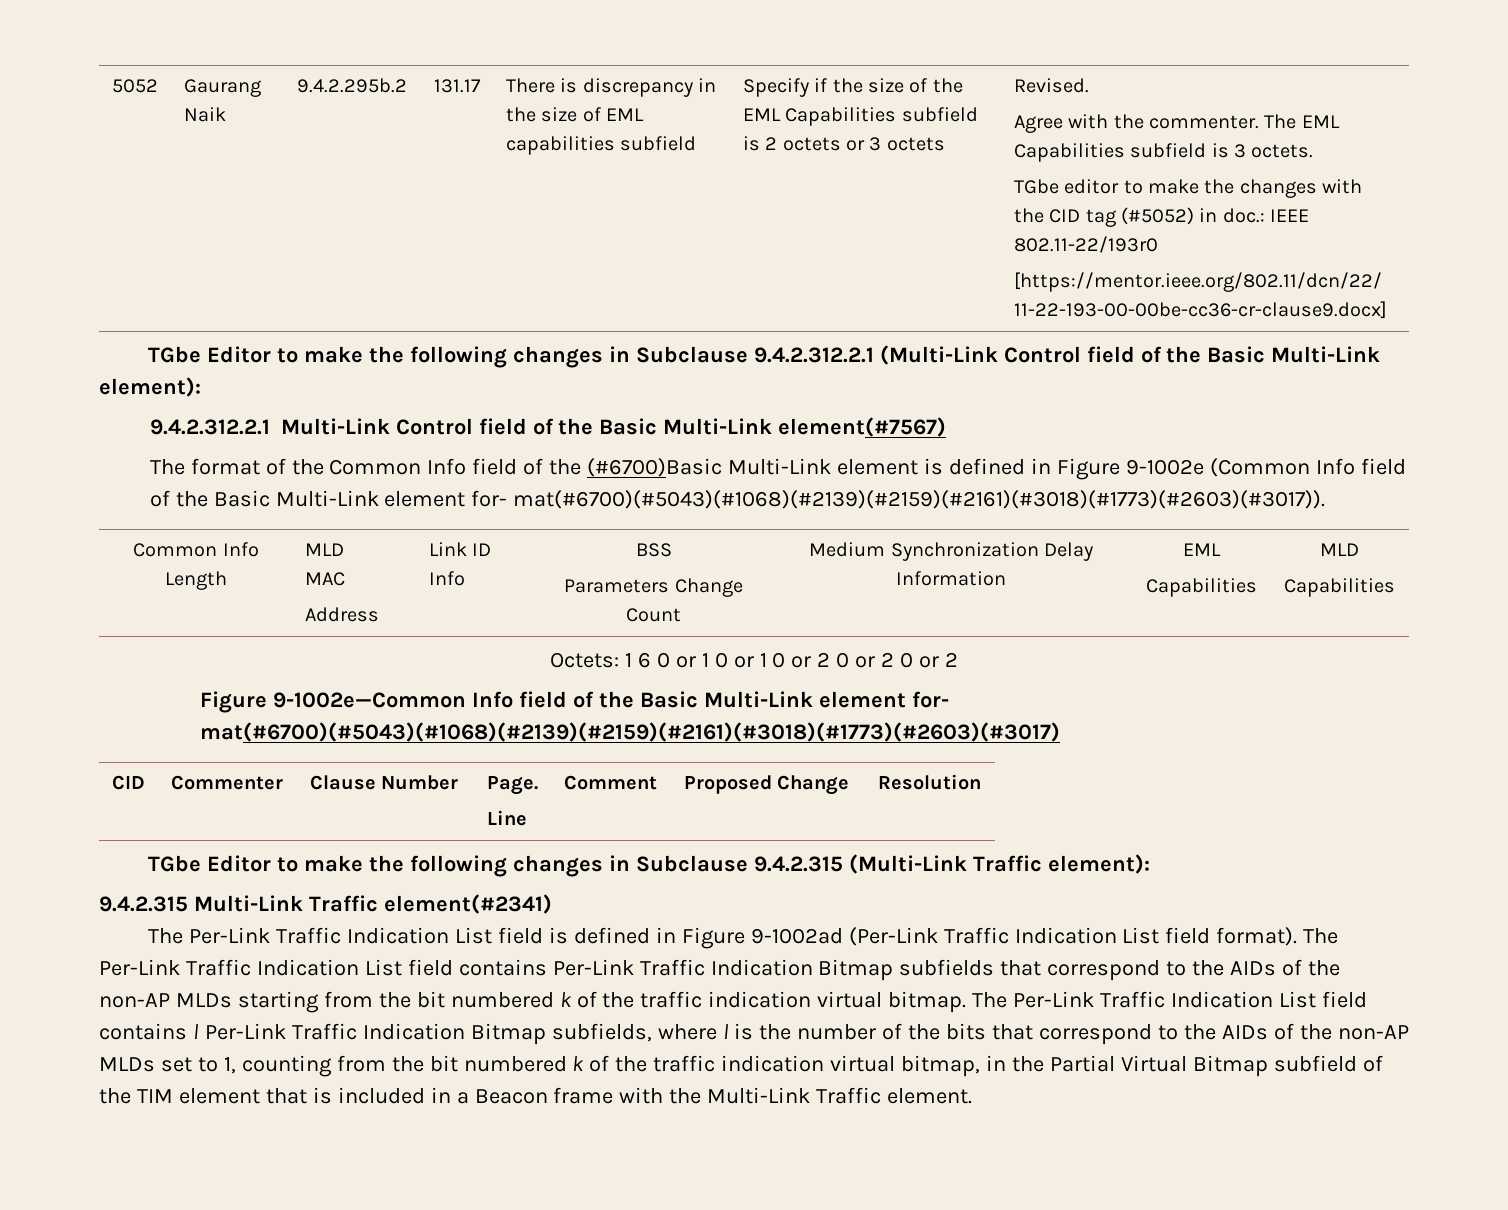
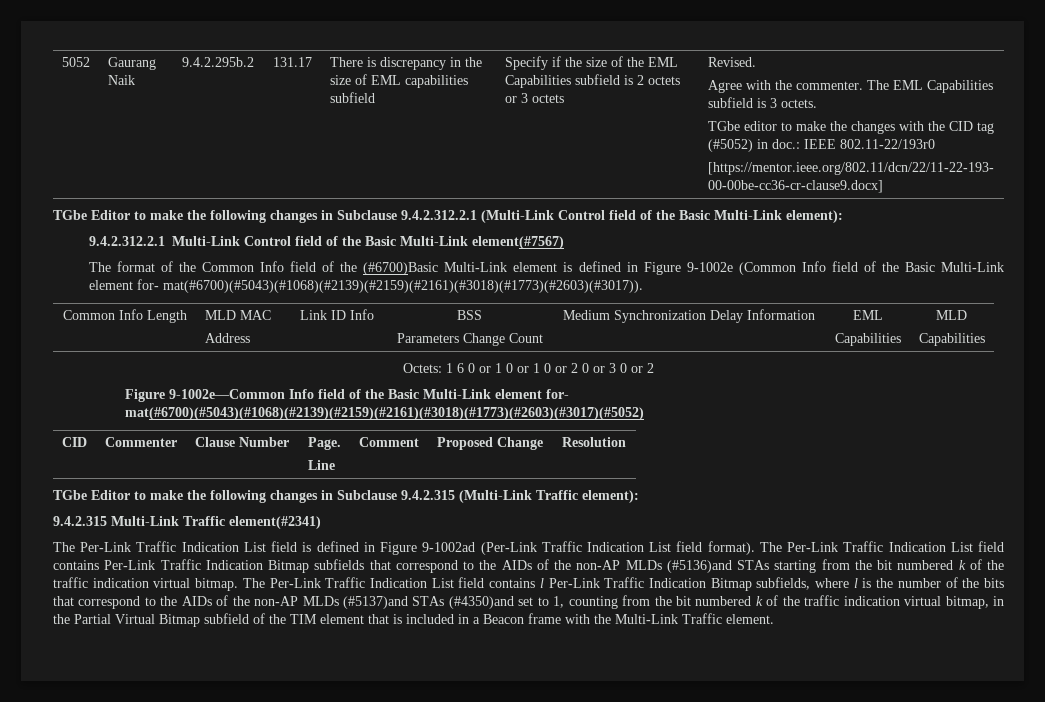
[881,652,895,667] 2 -> [609,363,616,373] 3
[200,722,1061,742] mat(#6700)(#5043)(#1068)(#2139)(#2159)(#2161)(#3018)(#1773)(#2603)(#3017) -> [124,407,644,420] mat(#6700)(#5043)(#1068)(#2139)(#2159)(#2161)(#3018)(#1773)(#2603)(#3017)(#5052)
(232, 1000) none -> [666,560,769,573] (#5136)and STAs
(155, 1064) none -> [343,596,514,609] (#5137)and STAs (#4350)and

